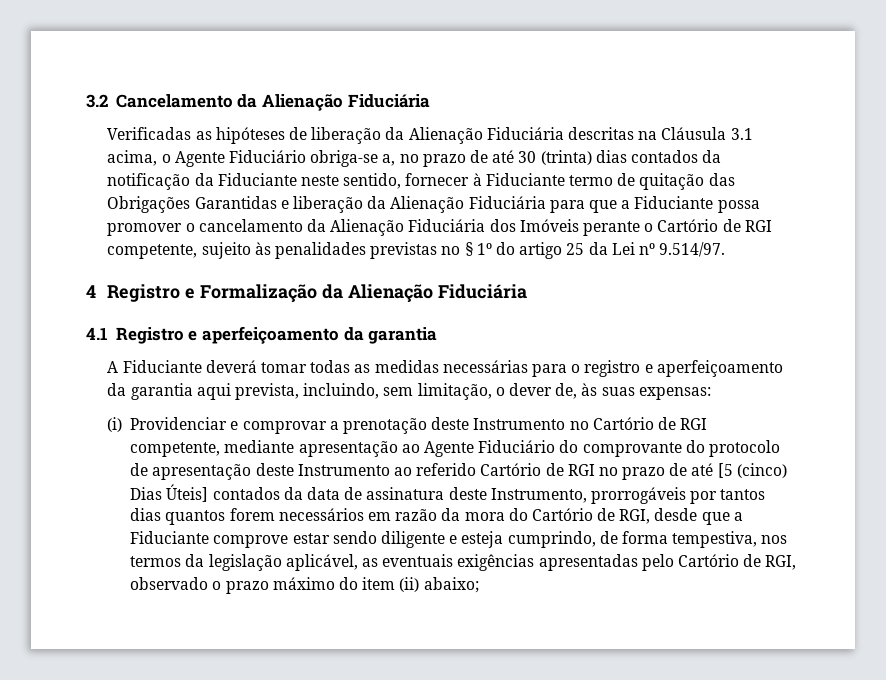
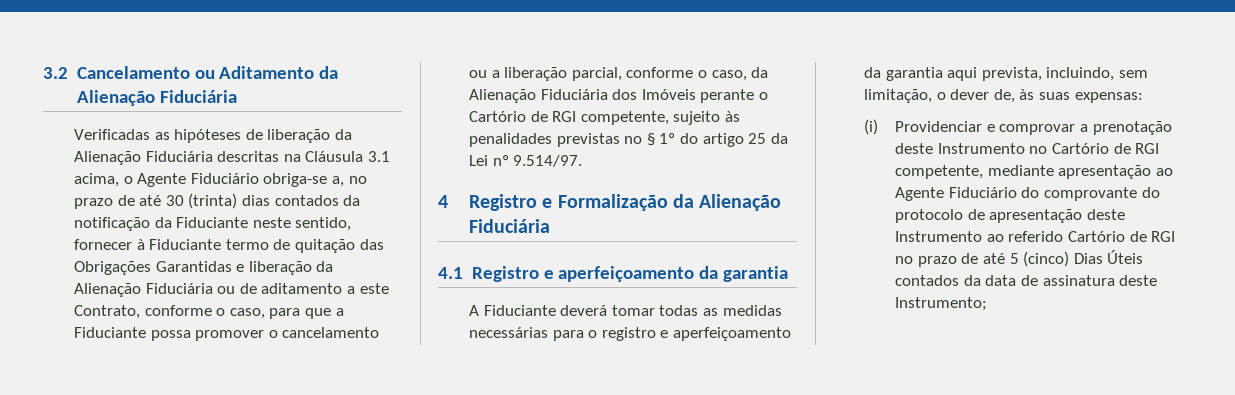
(233, 101) none -> [194,66,315,79] ou Aditamento
(546, 202) none -> [217,283,389,294] [74,305,265,319] ou de aditamento a este Contrato, conforme o caso,
(303, 225) none -> [469,67,747,81] ou a liberação parcial, conforme o caso,
[717,463,733,478] [5 -> [1009,253,1019,264] 5
[166,484,209,502] Úteis] -> [1107,250,1144,264] Úteis
[490,487,766,504] [130,508,743,525] [130,531,788,548] [130,554,797,571] [130,577,479,594] Instrumento, prorrogáveis por tantos dias quantos forem necessários em razão da mora do Cartório de RGI, desde que a Fiduciante comprove estar sendo diligente e esteja cumprindo, de forma tempestiva, nos termos da legislação aplicável, as eventuais exigências apresentadas pelo Cartório de RGI, observado o prazo máximo do item (ii) abaixo; -> [895,297,988,311] Instrumento;

